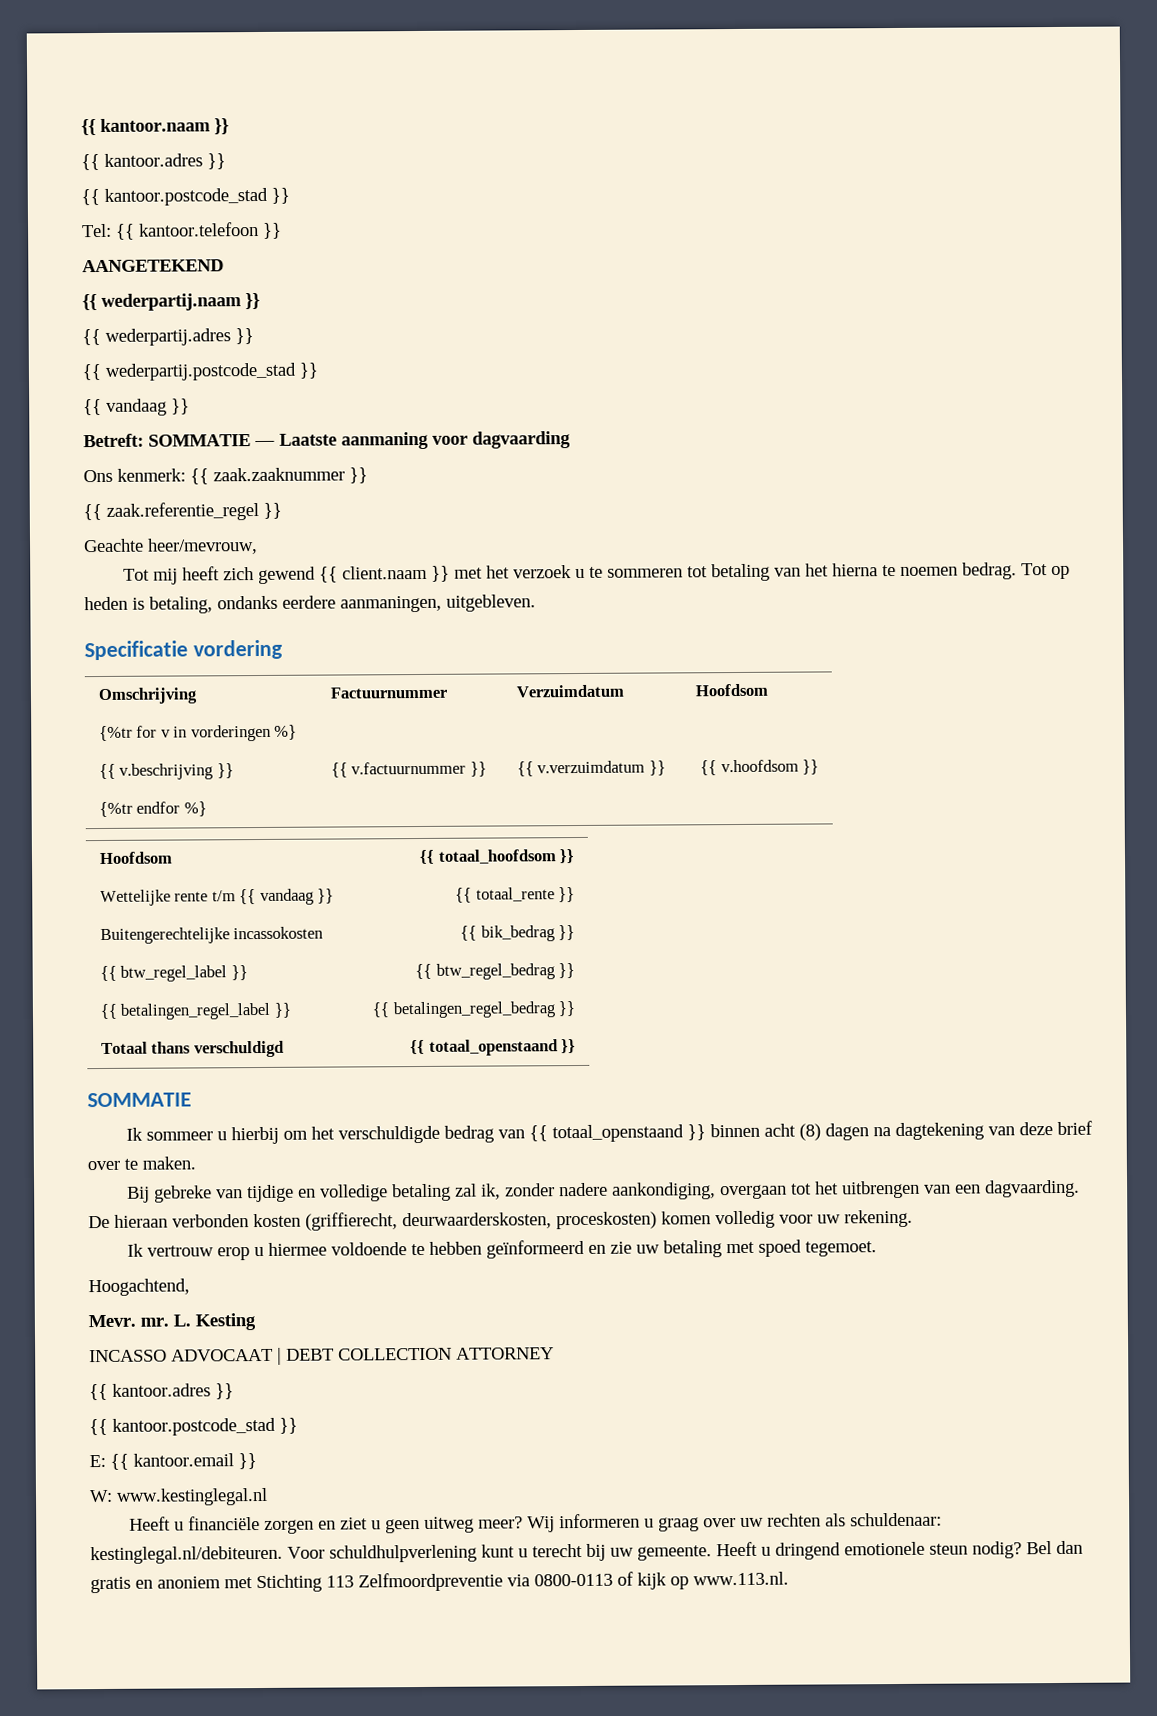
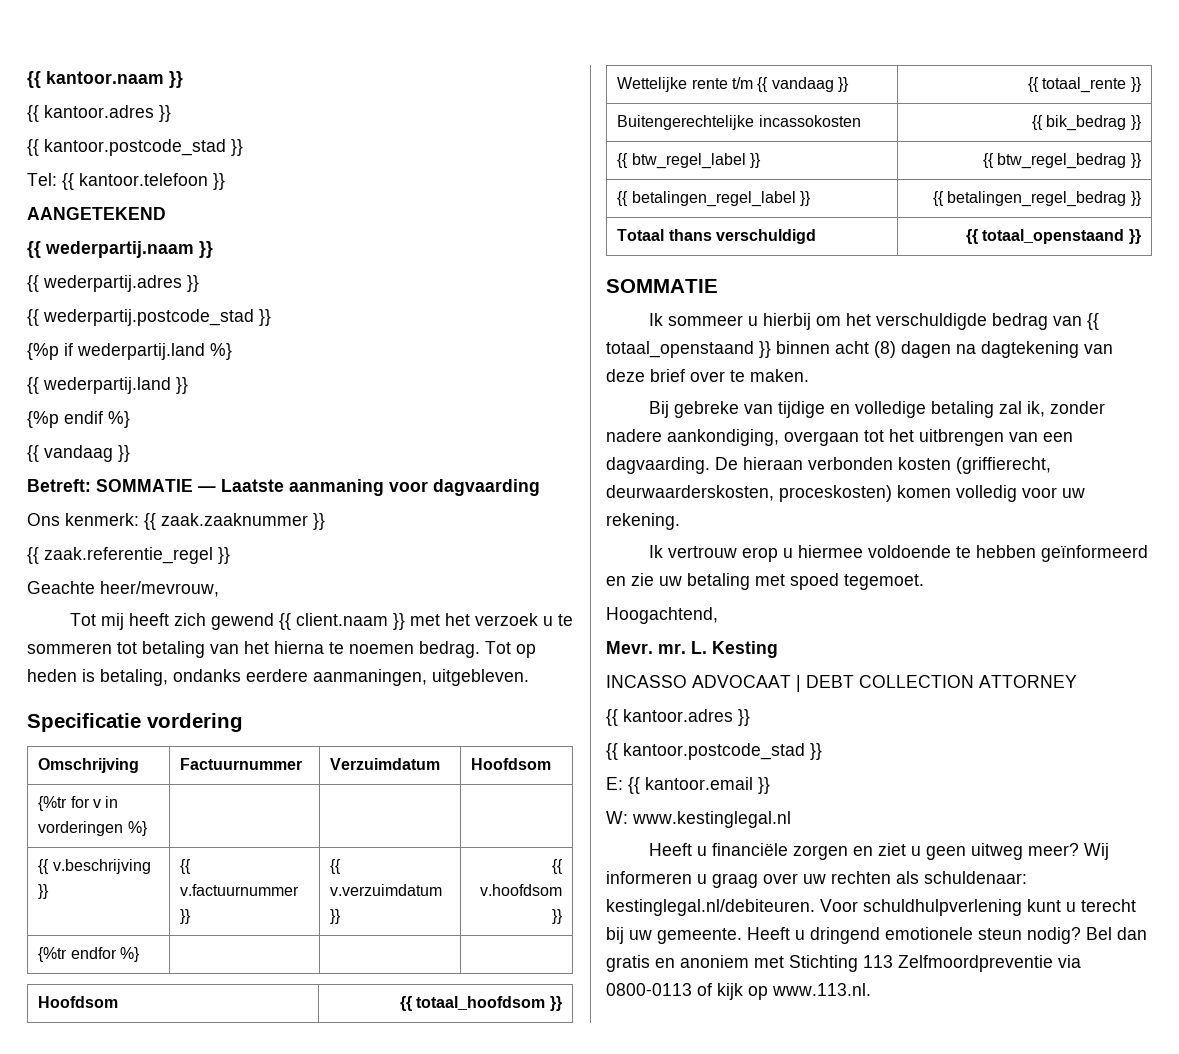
(318, 370) none -> [27,343,232,360] [27,377,188,394] [27,411,130,428] // {%p if wederpartij.land %} // {{ wederpartij.land }} // {%p endif %}

